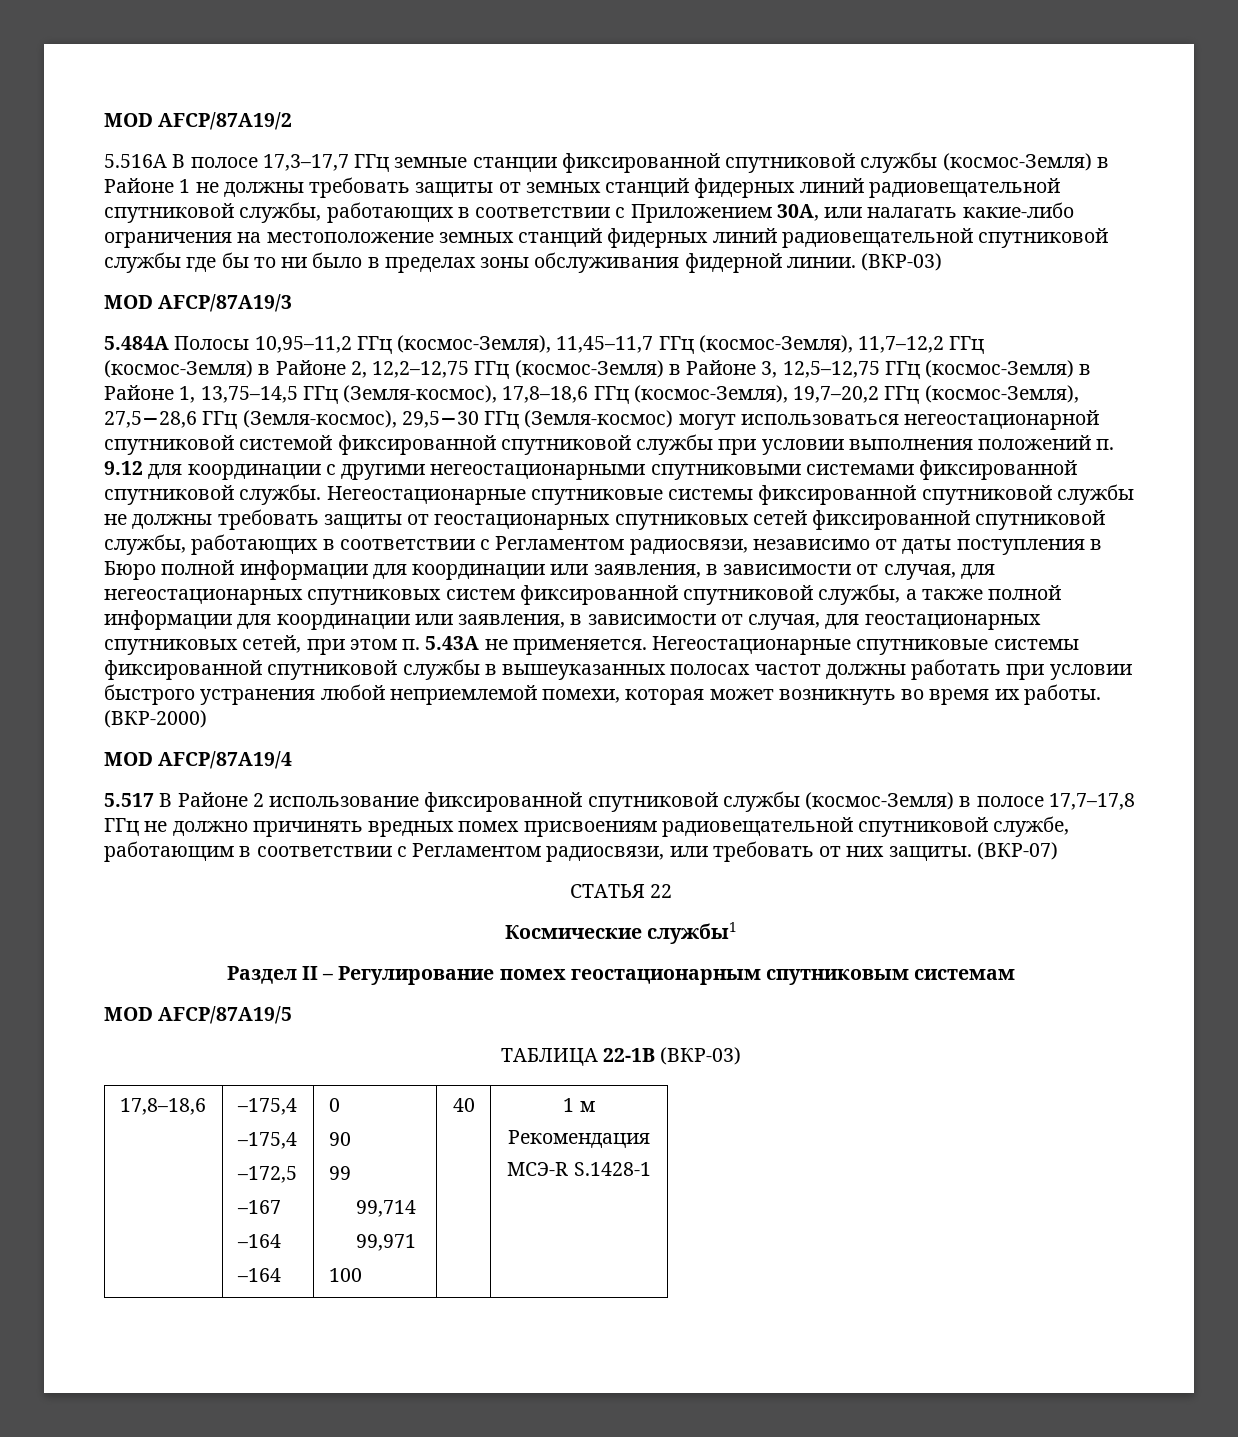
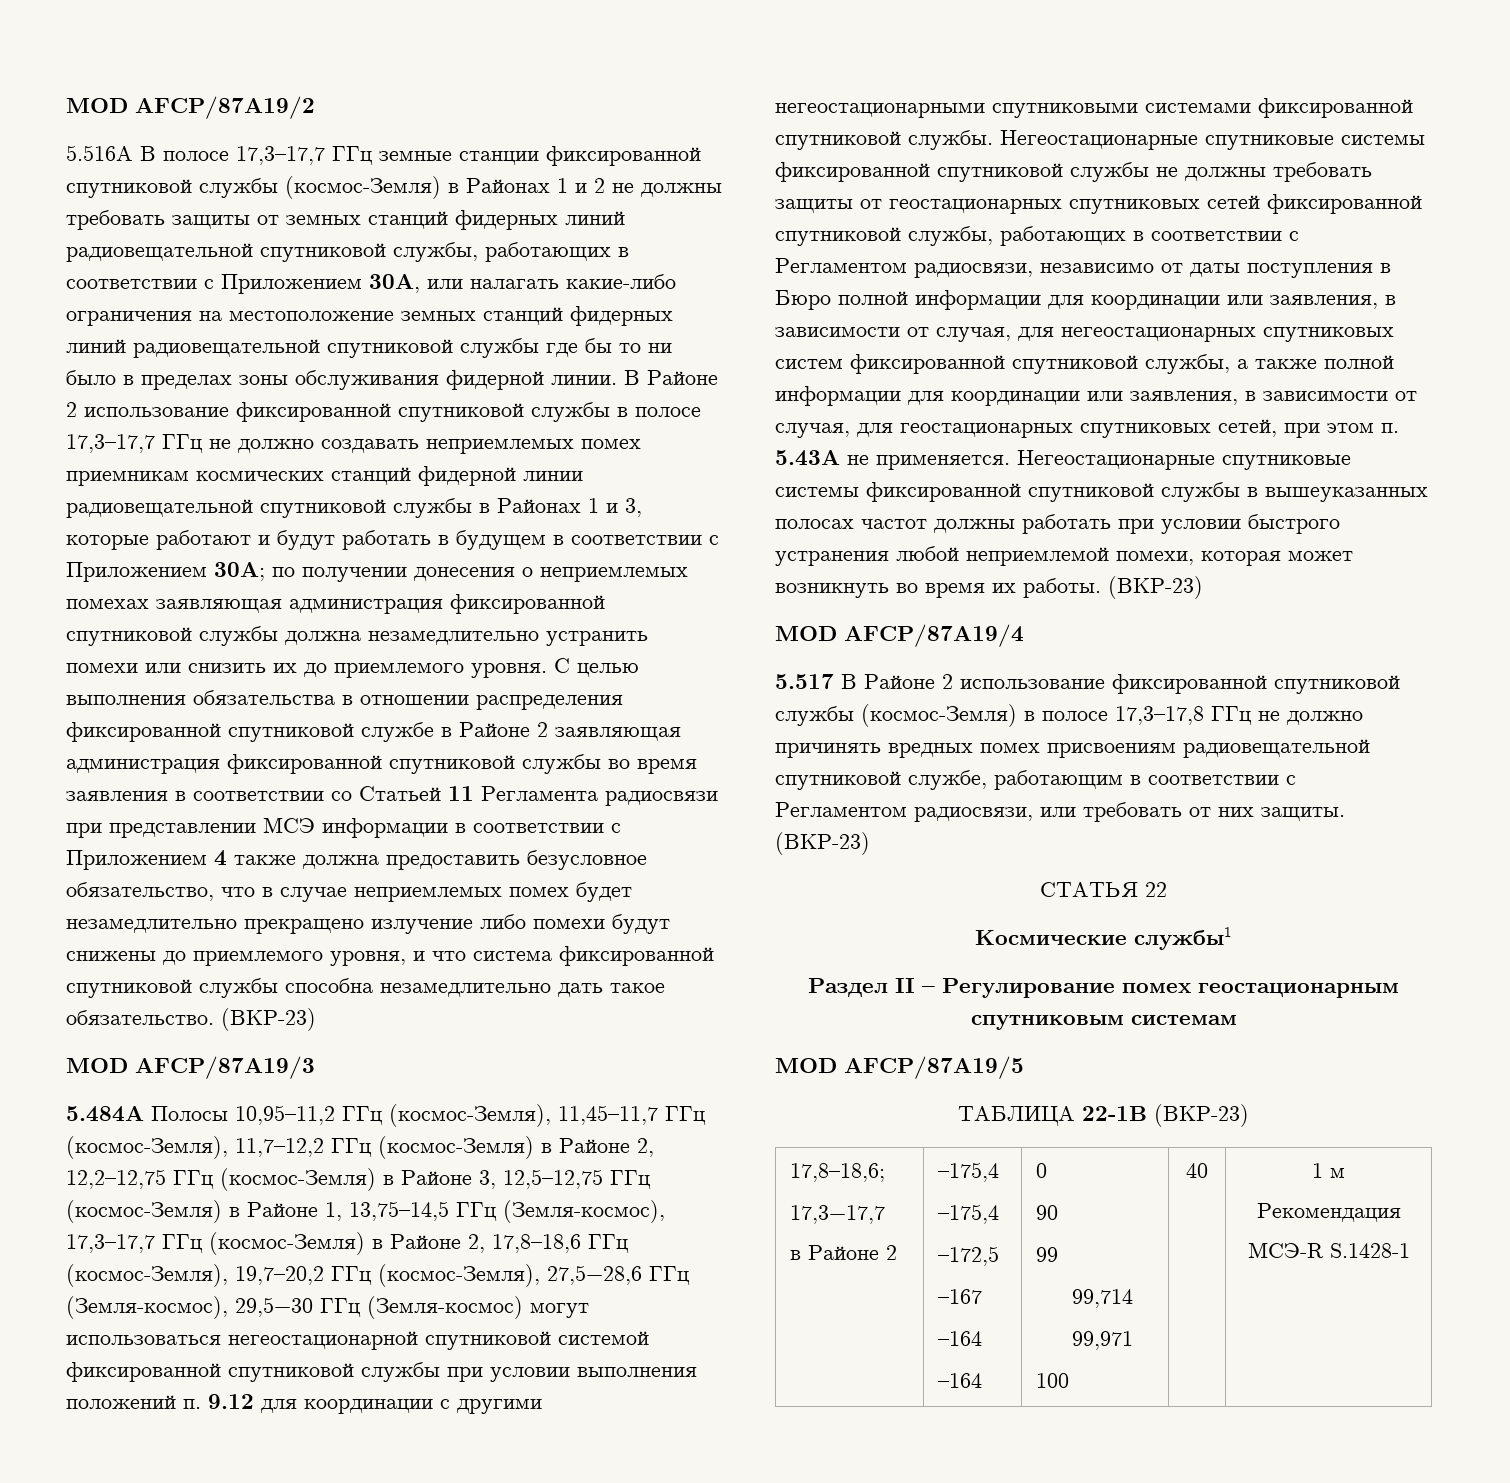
[104,178,191,193] Районе 1 -> [466,178,605,193] Районах 1 и 2
[861,253,943,271] (ВКР-03) -> [624,370,718,385] [66,402,701,422] [66,434,641,454] [66,466,583,486] [66,498,642,518] [66,530,719,550] [66,562,688,582] [66,594,605,614] [66,626,648,646] [66,658,639,678] [66,690,623,710] [66,722,681,742] [66,754,697,774] [66,786,718,806] [66,817,621,838] [66,850,647,870] [66,882,632,902] [66,914,670,934] [66,946,714,966] [66,978,665,998] [66,1008,316,1031] В Районе 2 использование фиксированной спутниковой службы в полосе 17,3–17,7 ГГц не должно создавать неприемлемых помех приемникам космических станций фидерной линии радиовещательной спутниковой службы в Районах 1 и 3, которые работают и будут работать в будущем в соответствии с Приложением 30А; по получении донесения о неприемлемых помехах заявляющая администрация фиксированной спутниковой службы должна незамедлительно устранить помехи или снизить их до приемлемого уровня. С целью выполнения обязательства в отношении распределения фиксированной спутниковой службе в Районе 2 заявляющая администрация фиксированной спутниковой службы во время заявления в соответствии со Статьей 11 Регламента радиосвязи при представлении МСЭ информации в соответствии с Приложением 4 также должна предоставить безусловное обязательство, что в случае неприемлемых помех будет незамедлительно прекращено излучение либо помехи будут снижены до приемлемого уровня, и что система фиксированной спутниковой службы способна незамедлительно дать такое обязательство. (ВКР-23)
(498, 394) none -> [66,1232,485,1255] 17,3–17,7 ГГц (космос-Земля) в Районе 2,
[104,710,207,728] (ВКР-2000) -> [1108,576,1203,599] (ВКР-23)
[1048,793,1135,810] 17,7–17,8 -> [1115,706,1204,725] 17,3–17,8
[976,842,1058,860] (ВКР-07) -> [775,832,870,855] (ВКР-23)
[660,1047,742,1065] [119,1098,206,1115] (ВКР-03) // 17,8–18,6 -> [1154,1104,1249,1127] [790,1163,886,1182] [790,1205,886,1224] [790,1245,898,1260] (ВКР-23) // 17,8–18,6; // 17,3−17,7 // в Районе 2

